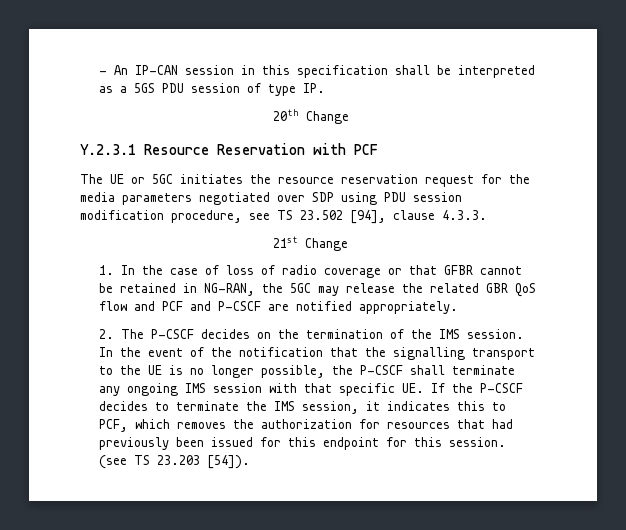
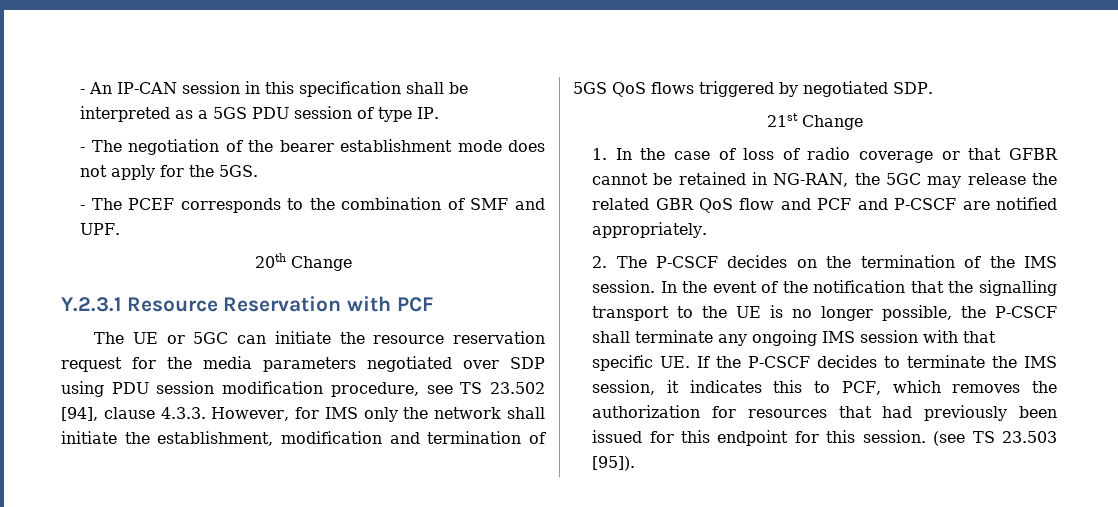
(326, 88) none -> [80,139,545,155] [80,165,259,180] [80,197,545,213] [80,223,121,235] // - The negotiation of the bearer establishment mode does not apply for the 5GS. // - The PCEF corresponds to the combination of SMF and UPF.
[180,174,243,184] initiates -> [237,331,331,344] can initiate
(487, 215) none -> [211,407,546,422] [61,431,546,446] [573,81,933,97] However, for IMS only the network shall initiate the establishment, modification and termination of 5GS QoS flows triggered by negotiated SDP.
[157,455,251,469] 23.203 [54]). -> [1002,431,1057,443] [592,456,636,471] 23.503 [95]).

